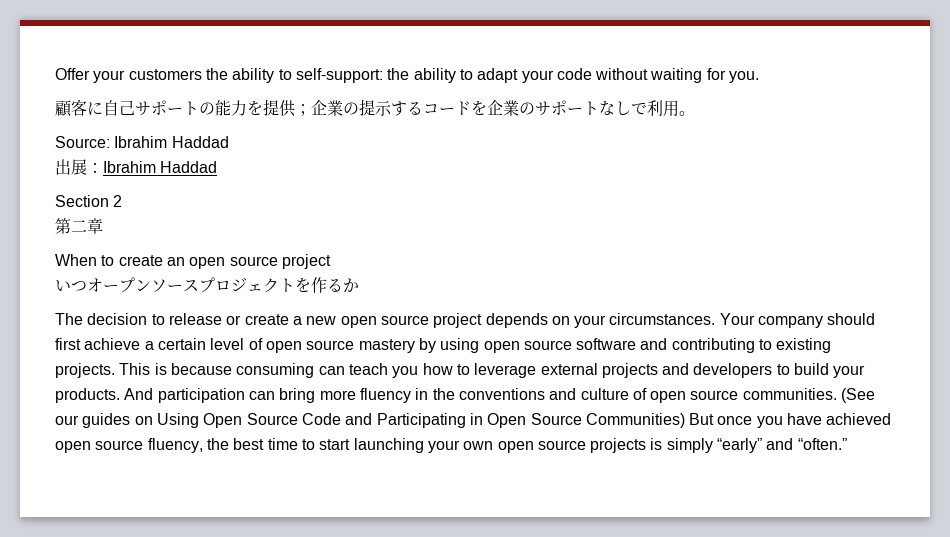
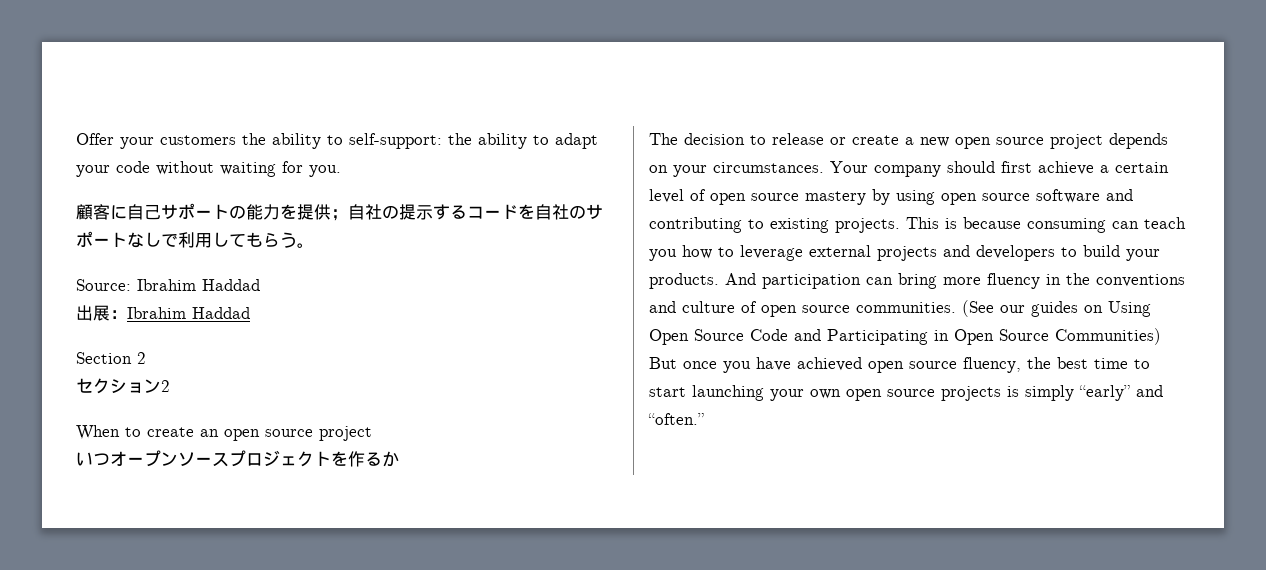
[311,100,343,116] 企業 -> [348,204,382,220] 自社
[487,100,519,116] 企業 -> [535,204,569,220] 自社
(679, 108) none -> [212,232,297,248] してもらう
[55,218,103,234] 第二章 -> [76,378,170,394] セクション2

